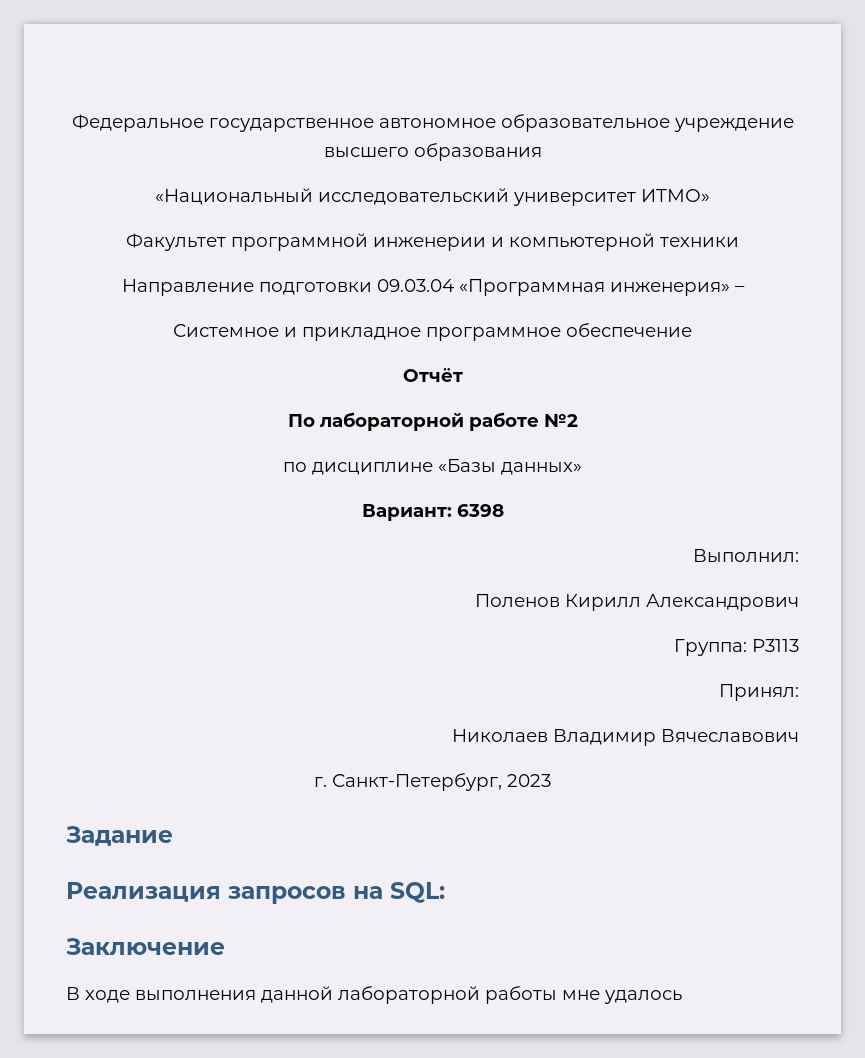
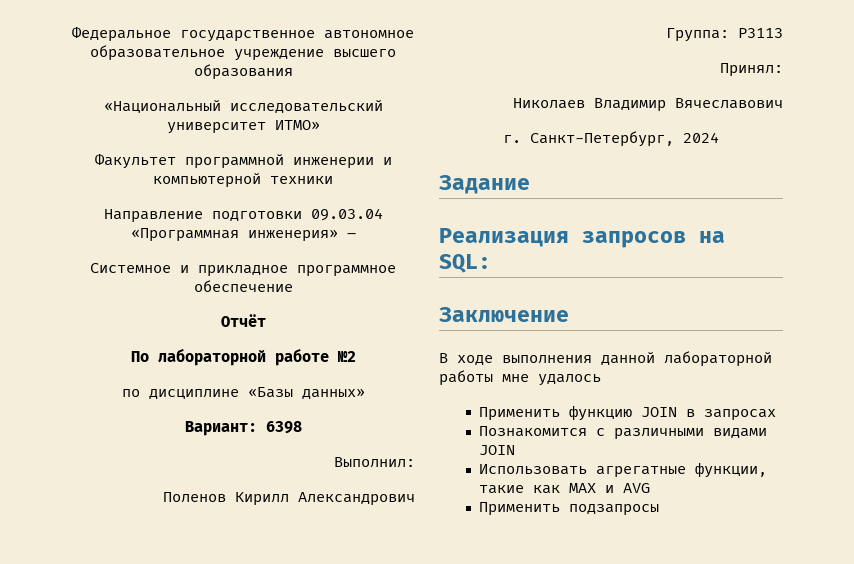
[507,774,551,787] 2023 -> [683,132,719,143] 2024
(682, 997) none -> [479,405,777,421] [479,426,768,440] [479,445,516,455] [479,462,768,478] [479,483,651,494] [479,502,660,516] // Применить функцию JOIN в запросах // Познакомится с различными видами JOIN // Использовать агрегатные функции, такие как MAX и AVG // Применить подзапросы

